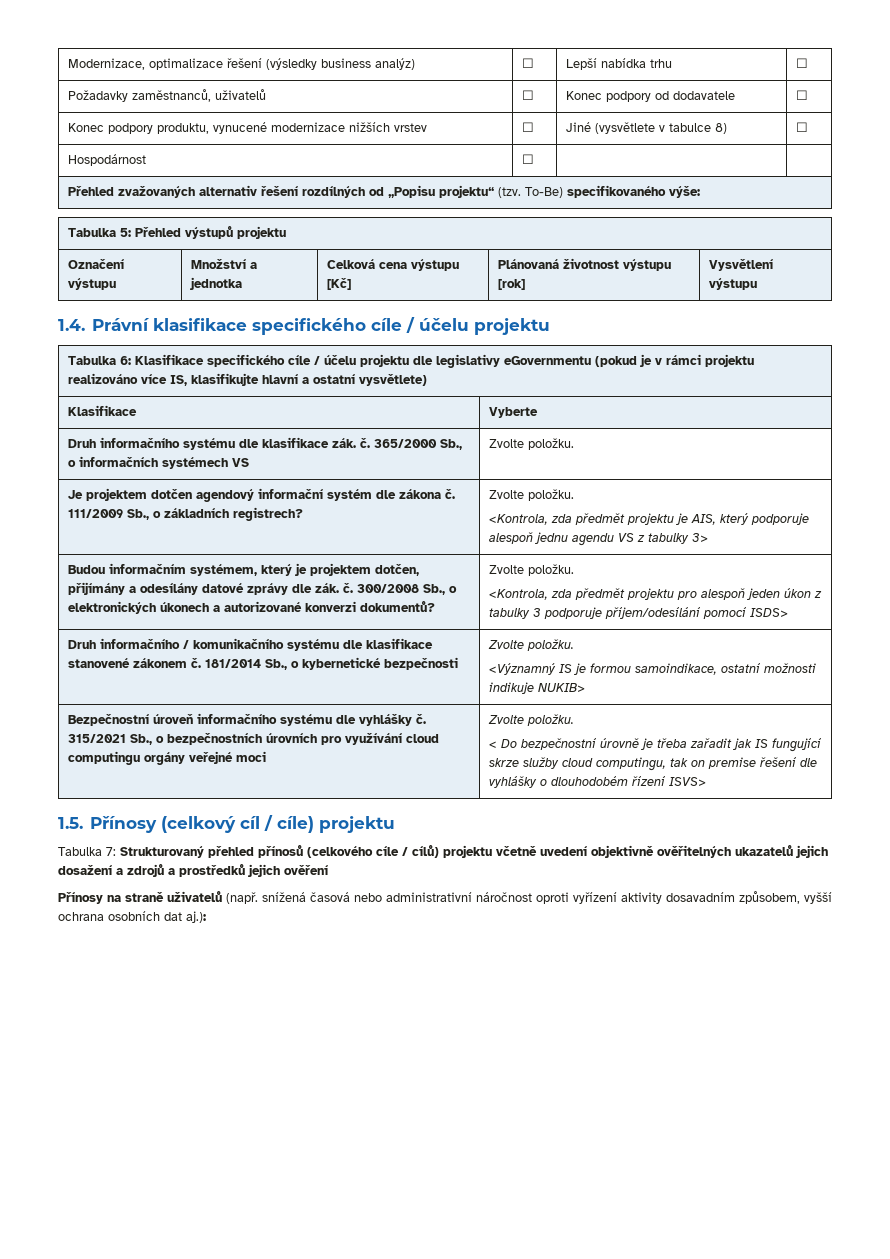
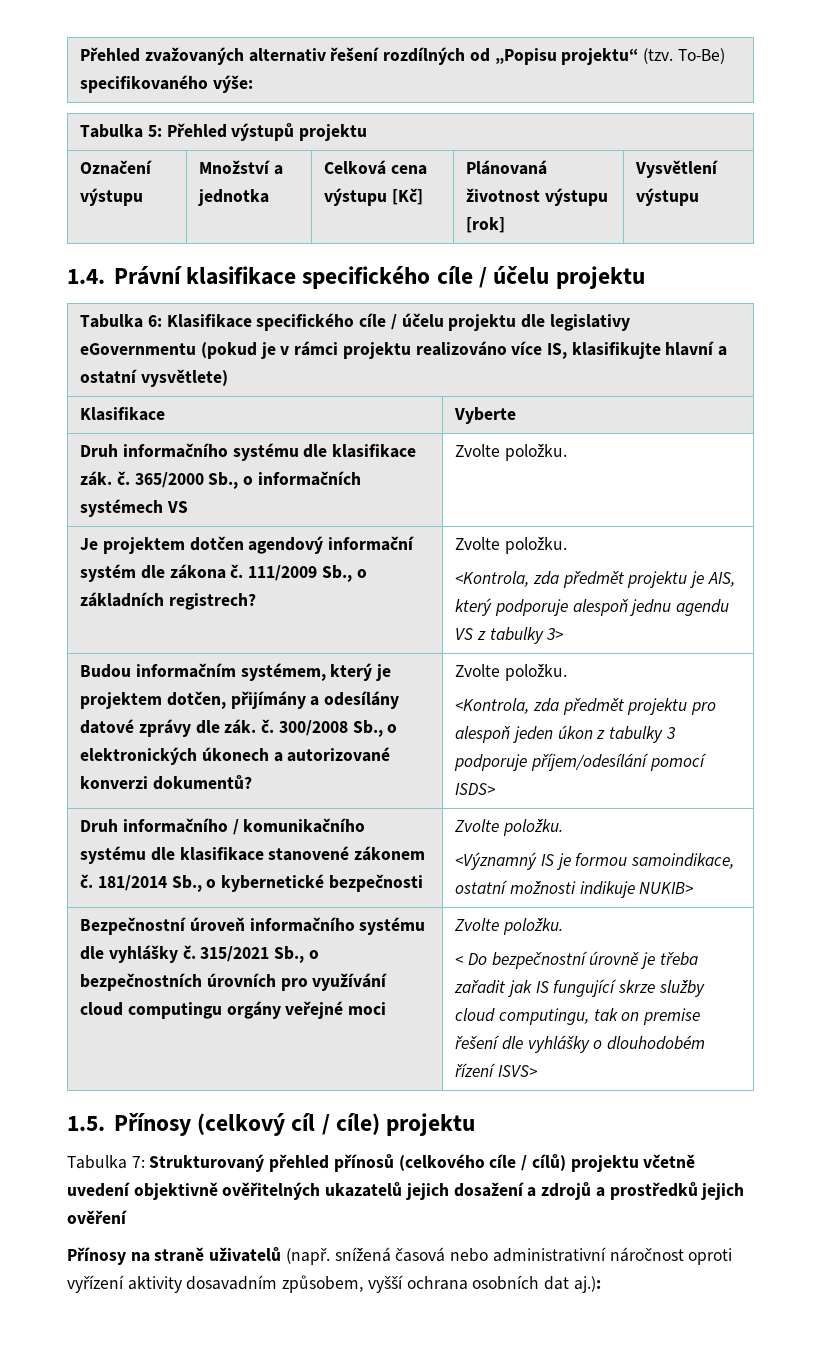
[68,58,416,70] [522,58,535,68] [566,58,673,70] [796,58,809,68] [68,89,267,102] [522,90,535,100] [566,91,736,102] [796,90,809,100] [68,122,428,134] [522,122,535,132] [566,122,728,134] [796,122,809,132] [68,154,147,166] [522,154,535,164] Modernizace, optimalizace řešení (výsledky business analýz) | ☐ | Lepší nabídka trhu | ☐ // Požadavky zaměstnanců, uživatelů | ☐ | Konec podpory od dodavatele | ☐ // Konec podpory produktu, vynucené modernizace nižších vrstev | ☐ | Jiné (vysvětlete v tabulce 8) | ☐ // Hospodárnost | ☐ | | // -> (80, 54) none

